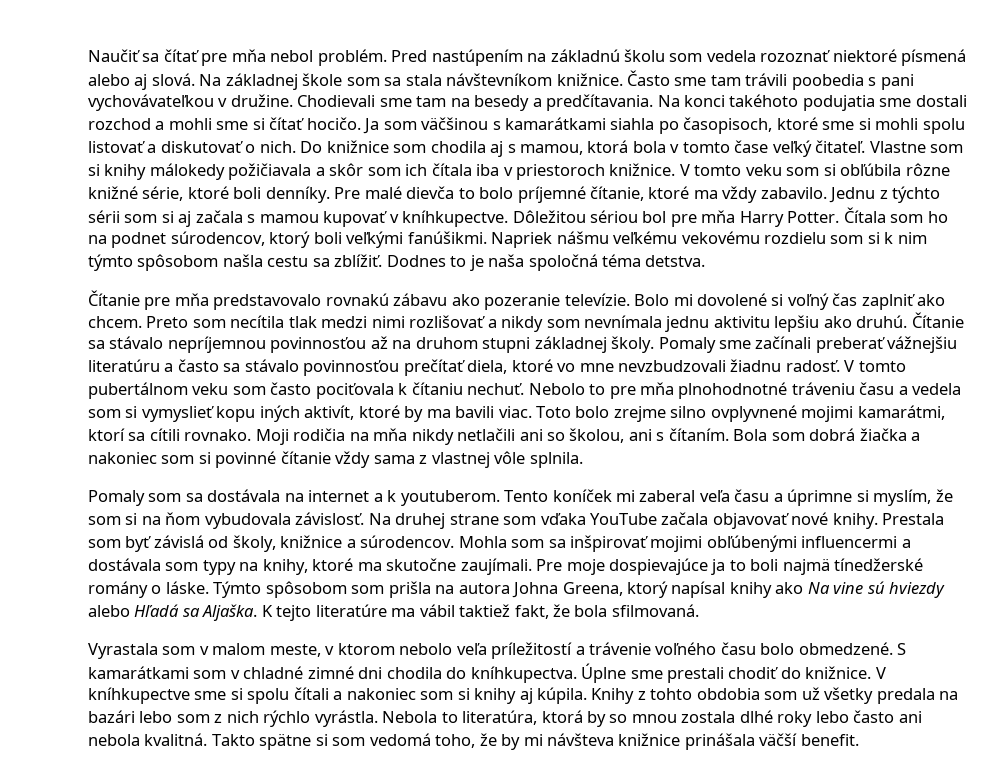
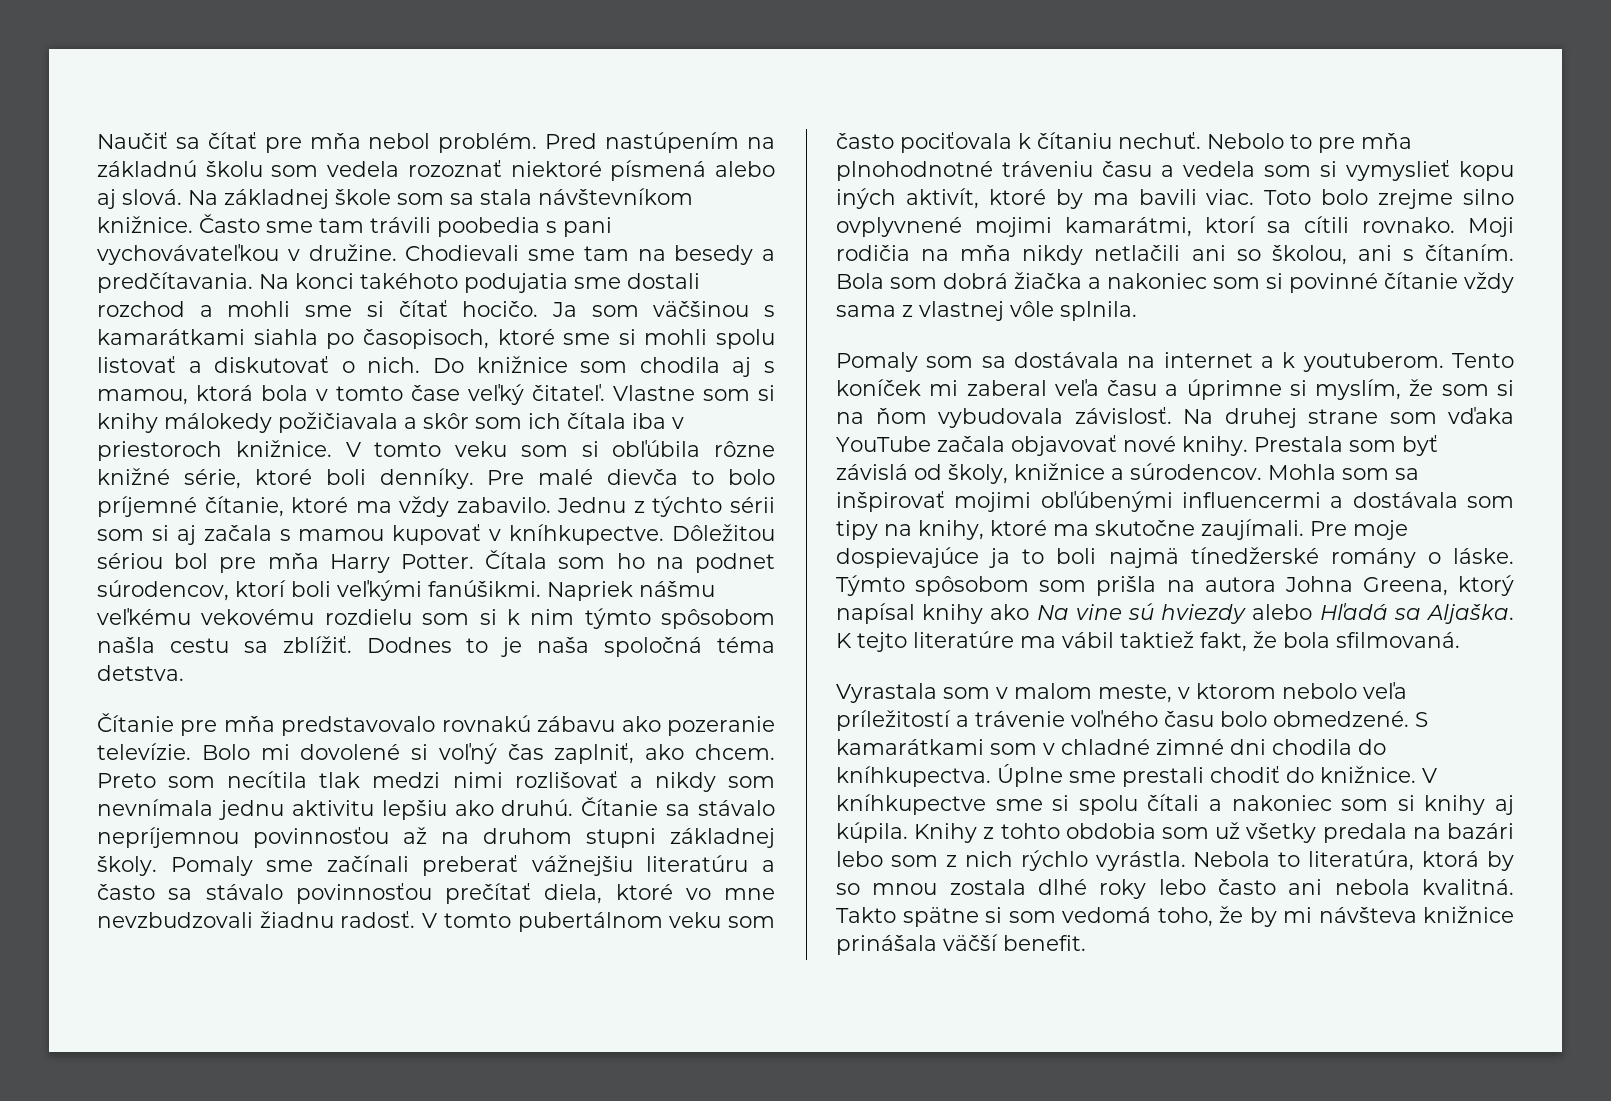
[269,231,311,248] ktorý -> [235,580,286,597] ktorí
[861,294,915,310] zaplniť -> [554,743,635,764] zaplniť,
[202,560,236,575] typy -> [836,520,878,540] tipy

